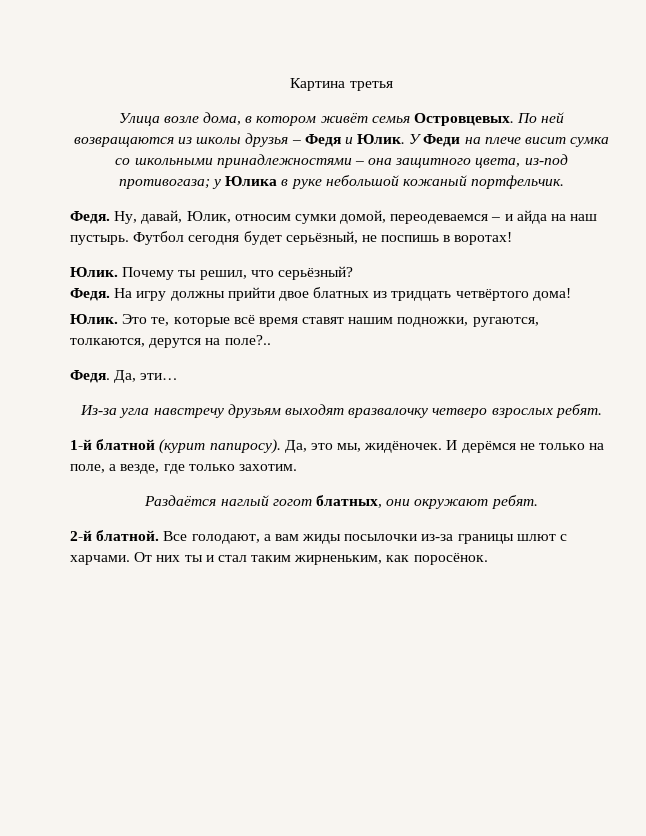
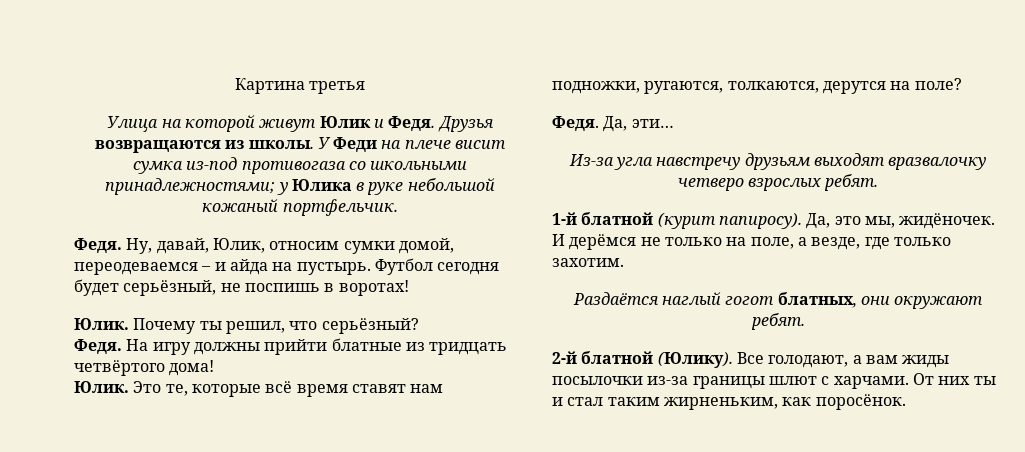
[163,112,565,126] [73,133,406,147] возле дома, в котором живёт семья Островцевых. По ней возвращаются из школы друзья – Федя и Юлик. -> [161,115,494,132] [94,140,314,153] на которой живут Юлик и Федя. Друзья возвращаются из школы.
[115,154,568,168] [118,179,210,189] со школьными принадлежностями – она защитного цвета, из-под противогаза; -> [186,157,468,174] [105,178,276,195] из-под противогаза со школьными принадлежностями;
[570,214,598,221] наш -> (293, 266) none
[278,287,370,301] двое блатных -> [331,338,402,351] блатные
[348,317,394,324] нашим -> [410,384,444,393] нам
[224,335,271,345] поле?.. -> [914,78,962,90] поле?
[96,530,160,541] блатной. -> [581,351,733,368] блатной (Юлику).

